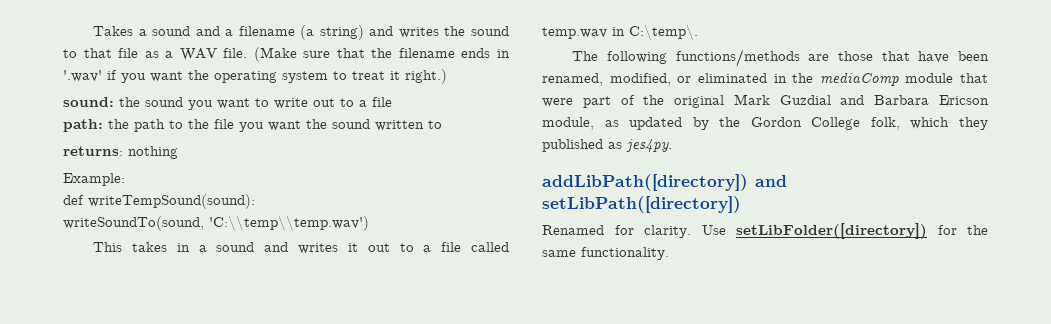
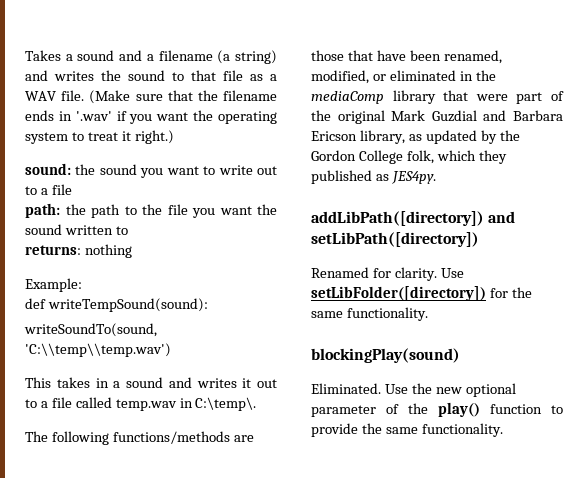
[905,73,954,83] module -> [392,90,436,104] library
[542,117,594,130] module, -> [359,130,405,144] library,
[626,139,672,152] jes4py. -> [391,171,436,184] JES4py.
(669, 253) none -> [311,348,460,363] [311,383,516,397] [311,402,563,417] [311,423,503,437] // blockingPlay(sound) // Eliminated. Use the new optional parameter of the play() function to provide the same functionality.

